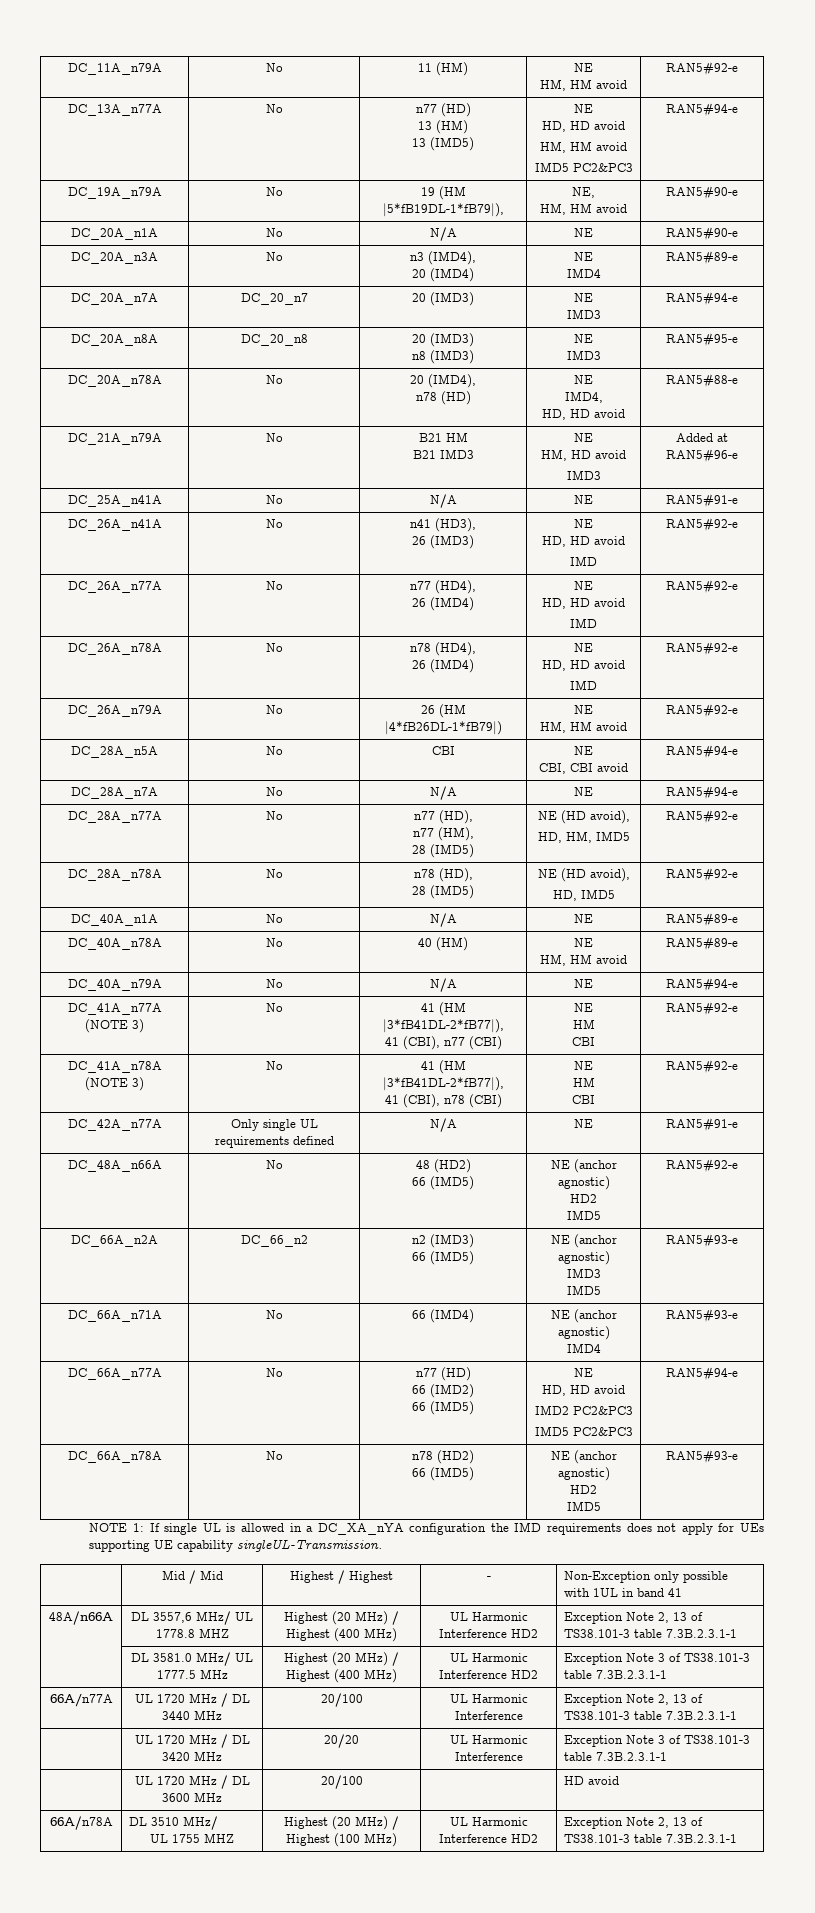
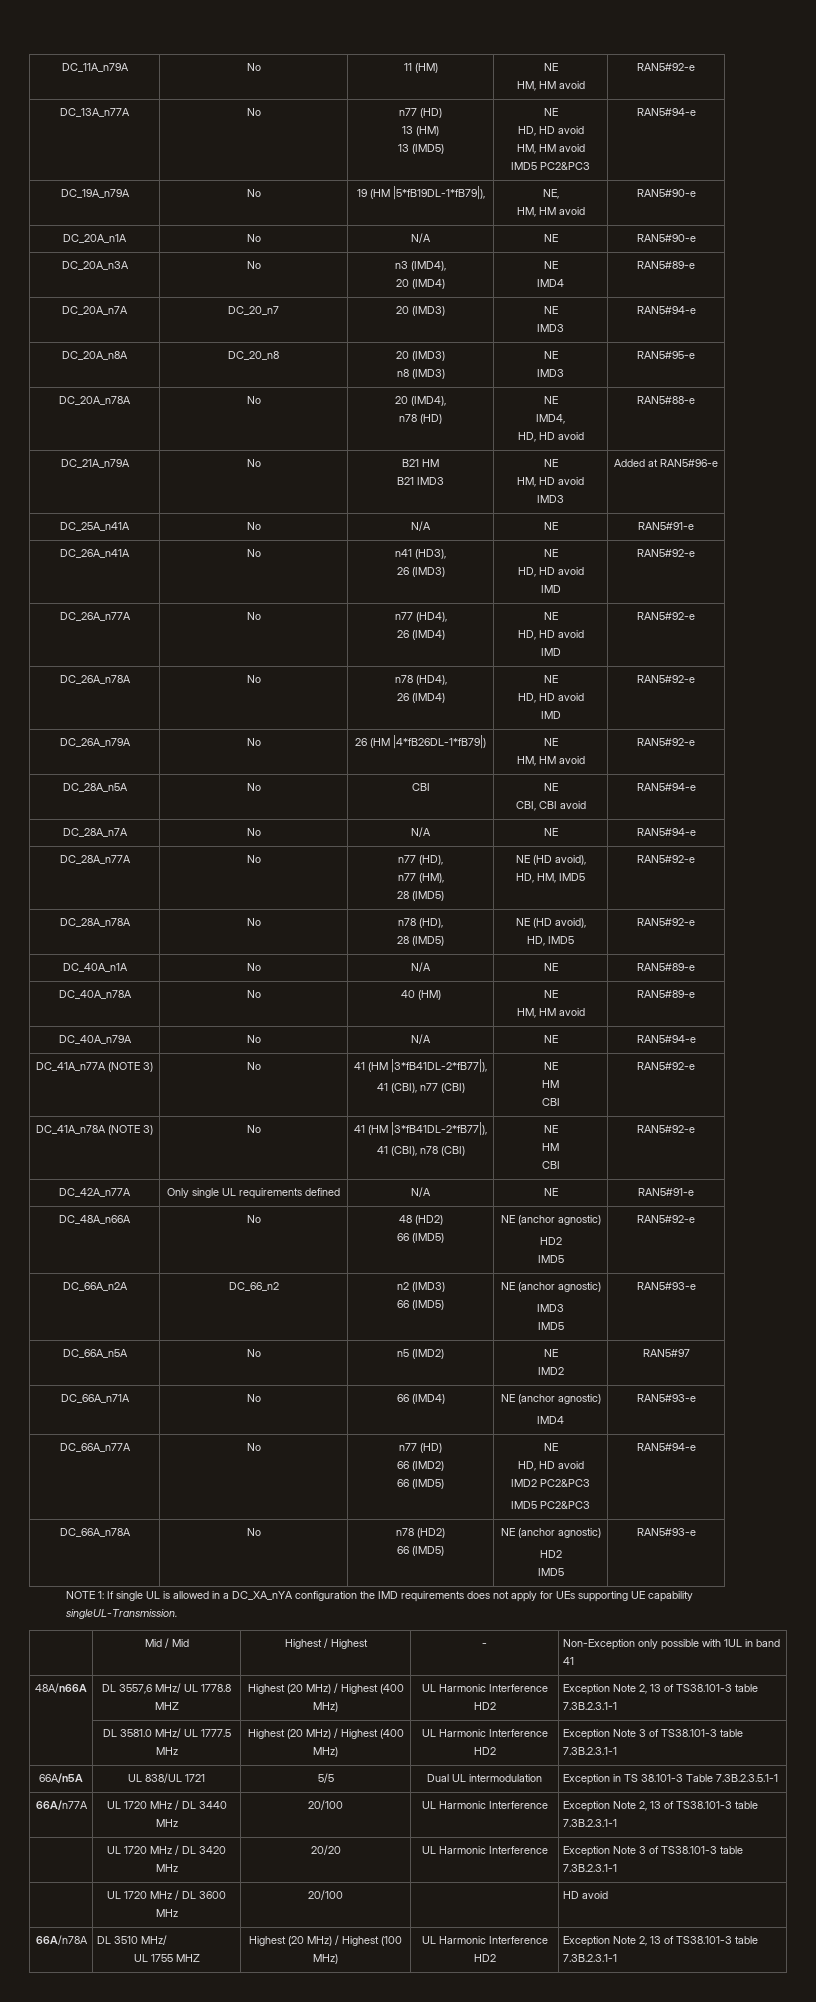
(738, 1241) none -> [62,1349,128,1358] [246,1349,261,1357] [397,1349,444,1359] [543,1349,558,1357] [537,1367,564,1375] [642,1349,690,1357] // DC_66A_n5A | No | n5 (IMD2) | NE // IMD2 | RAN5#97
(668, 1674) none -> [39,1773,83,1783] [128,1773,205,1783] [317,1773,334,1783] [427,1774,542,1782] [563,1774,779,1785] // 66A/n5A | UL 838/UL 1721 | 5/5 | Dual UL intermodulation | Exception in TS 38.101-3 Table 7.3B.2.3.5.1-1

